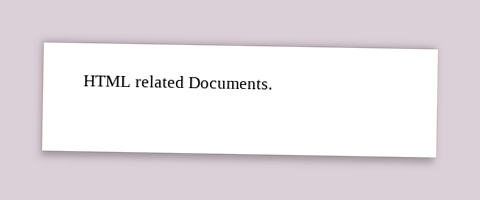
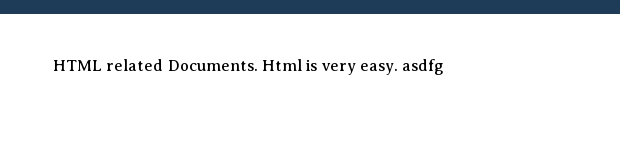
(274, 83) none -> [261,59,445,75] Html is very easy. asdfg

